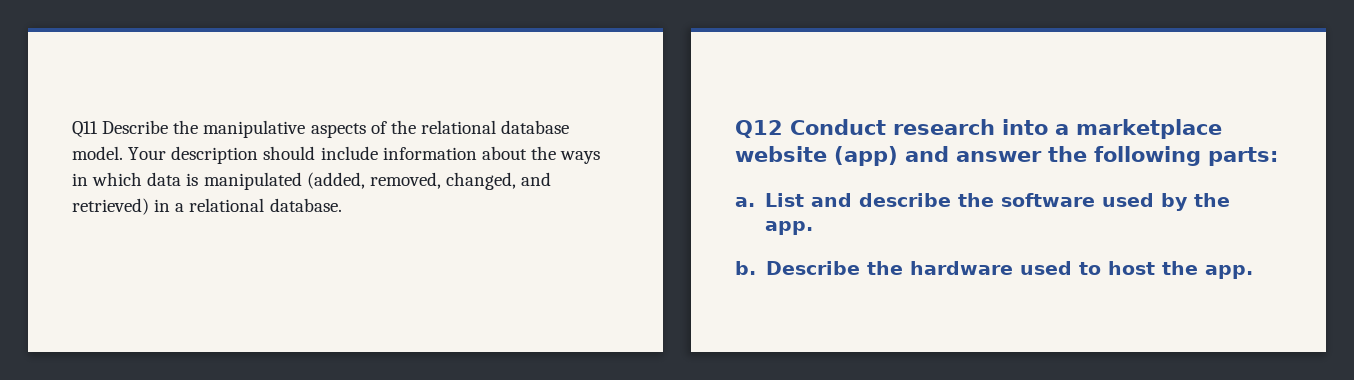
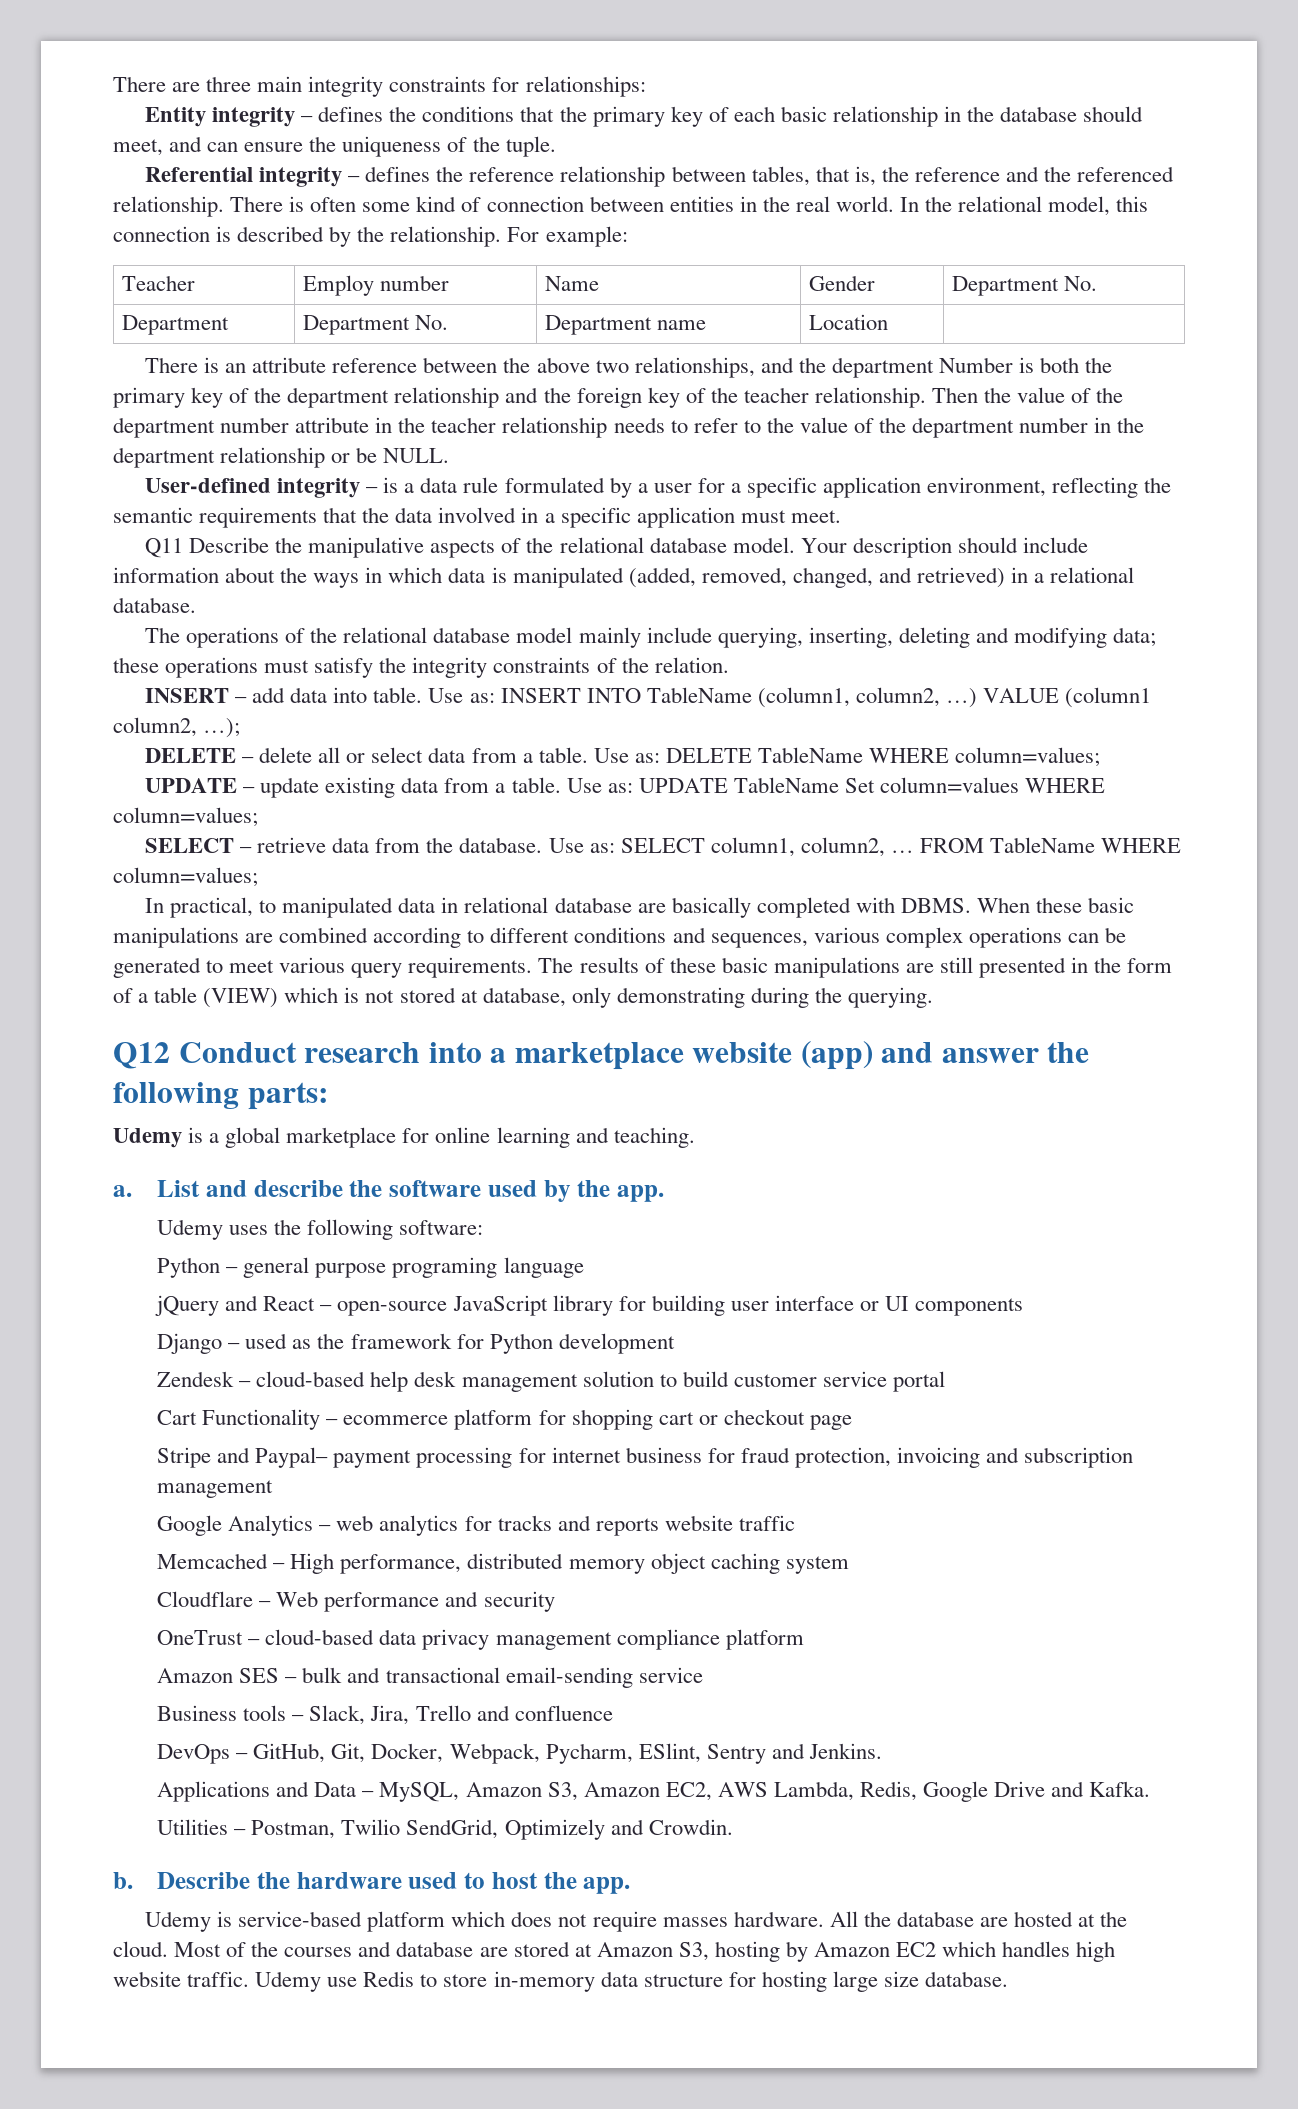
(72, 129) none -> [113,76,646,97] [145,106,1144,127] [113,136,556,157] [145,166,1175,187] [113,196,1149,217] [113,226,628,247] [122,275,196,291] [303,275,450,296] [545,276,600,291] [809,275,876,291] [952,276,1098,296] [122,315,230,335] [303,315,449,335] [545,315,707,335] [809,314,889,330] [145,357,1113,378] [113,387,1124,408] [113,417,1145,438] [113,447,450,468] [145,477,1172,498] [113,507,841,528] There are three main integrity constraints for relationships: // Entity integrity – defines the conditions that the primary key of each basic relationship in the database should meet, and can ensure the uniqueness of the tuple. // Referential integrity – defines the reference relationship between tables, that is, the reference and the referenced relationship. There is often some kind of connection between entities in the real world. In the relational model, this connection is described by the relationship. For example: // Teacher | Employ number | Name | Gender | Department No. // Department | Department No. | Department name | Location | // There is an attribute reference between the above two relationships, and the department Number is both the primary key of the department relationship and the foreign key of the teacher relationship. Then the value of the department number attribute in the teacher relationship needs to refer to the value of the department number in the department relationship or be NULL. // User-defined integrity – is a data rule formulated by a user for a specific application environment, reflecting the semantic requirements that the data involved in a specific application must meet. //
(342, 205) none -> [145,627,1157,648] [113,657,729,678] [145,687,1152,708] [113,717,241,738] [145,747,1101,767] [145,777,1106,798] [113,807,258,827] [145,837,1182,857] [113,867,258,887] [145,897,1135,918] [113,927,1126,948] [113,957,1173,978] [113,987,934,1008] // The operations of the relational database model mainly include querying, inserting, deleting and modifying data; these operations must satisfy the integrity constraints of the relation. // INSERT – add data into table. Use as: INSERT INTO TableName (column1, column2, …) VALUE (column1 column2, …); // DELETE – delete all or select data from a table. Use as: DELETE TableName WHERE column=values; // UPDATE – update existing data from a table. Use as: UPDATE TableName Set column=values WHERE column=values; // SELECT – retrieve data from the database. Use as: SELECT column1, column2, … FROM TableName WHERE column=values; // In practical, to manipulated data in relational database are basically completed with DBMS. When these basic manipulations are combined according to different conditions and sequences, various complex operations can be generated to meet various query requirements. The results of these basic manipulations are still presented in the form of a table (VIEW) which is not stored at database, only demonstrating during the querying.
(1278, 156) none -> [113,1127,695,1148] // Udemy is a global marketplace for online learning and teaching.
(813, 228) none -> [157,1219,484,1240] [157,1257,584,1278] [155,1295,1024,1316] [157,1333,675,1354] [157,1371,945,1392] [157,1409,852,1430] [157,1447,1134,1468] [157,1480,274,1498] [157,1515,795,1536] [157,1553,849,1574] [157,1591,555,1612] [157,1629,804,1650] [157,1667,703,1688] [157,1705,613,1725] [157,1743,882,1764] [157,1781,1151,1802] [157,1819,733,1840] // Udemy uses the following software: // Python – general purpose programing language // jQuery and React – open-source JavaScript library for building user interface or UI components // Django – used as the framework for Python development // Zendesk – cloud-based help desk management solution to build customer service portal // Cart Functionality – ecommerce platform for shopping cart or checkout page // Stripe and Paypal– payment processing for internet business for fraud protection, invoicing and subscription management // Google Analytics – web analytics for tracks and reports website traffic // Memcached – High performance, distributed memory object caching system // Cloudflare – Web performance and security // OneTrust – cloud-based data privacy management compliance platform // Amazon SES – bulk and transactional email-sending service // Business tools – Slack, Jira, Trello and confluence // DevOps – GitHub, Git, Docker, Webpack, Pycharm, ESlint, Sentry and Jenkins. // Applications and Data – MySQL, Amazon S3, Amazon EC2, AWS Lambda, Redis, Google Drive and Kafka. // Utilities – Postman, Twilio SendGrid, Optimizely and Crowdin.
(1253, 272) none -> [145,1911,1128,1932] [113,1941,1116,1962] [113,1971,1009,1992] // Udemy is service-based platform which does not require masses hardware. All the database are hosted at the cloud. Most of the courses and database are stored at Amazon S3, hosting by Amazon EC2 which handles high website traffic. Udemy use Redis to store in-memory data structure for hosting large size database.

